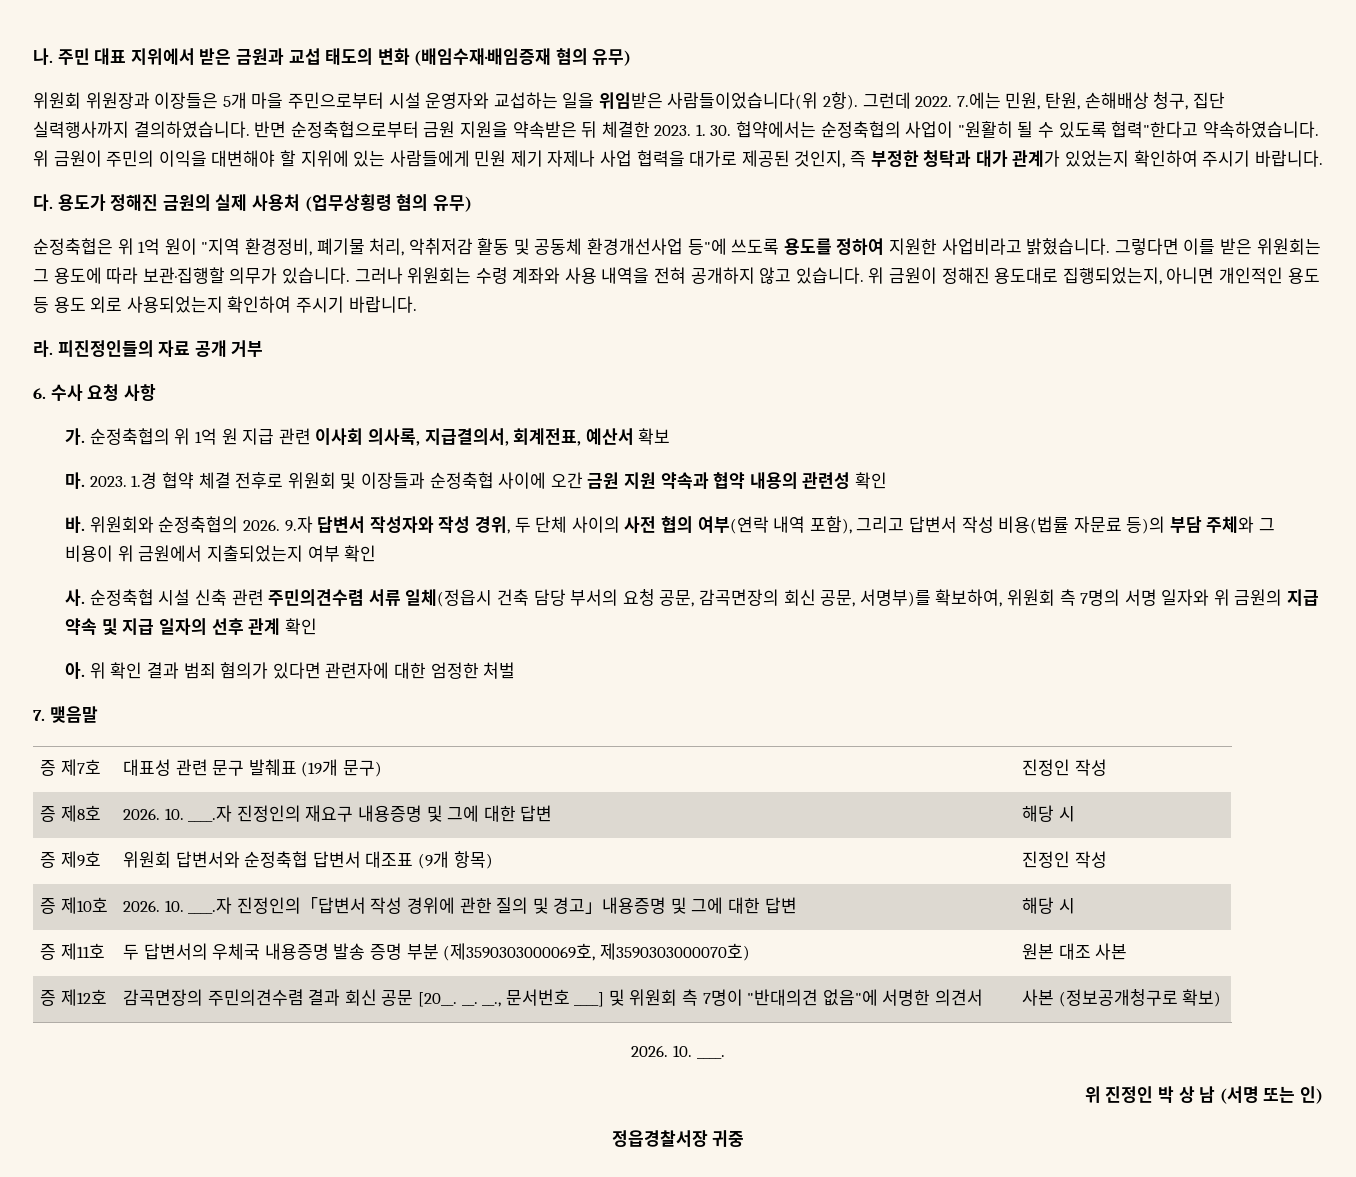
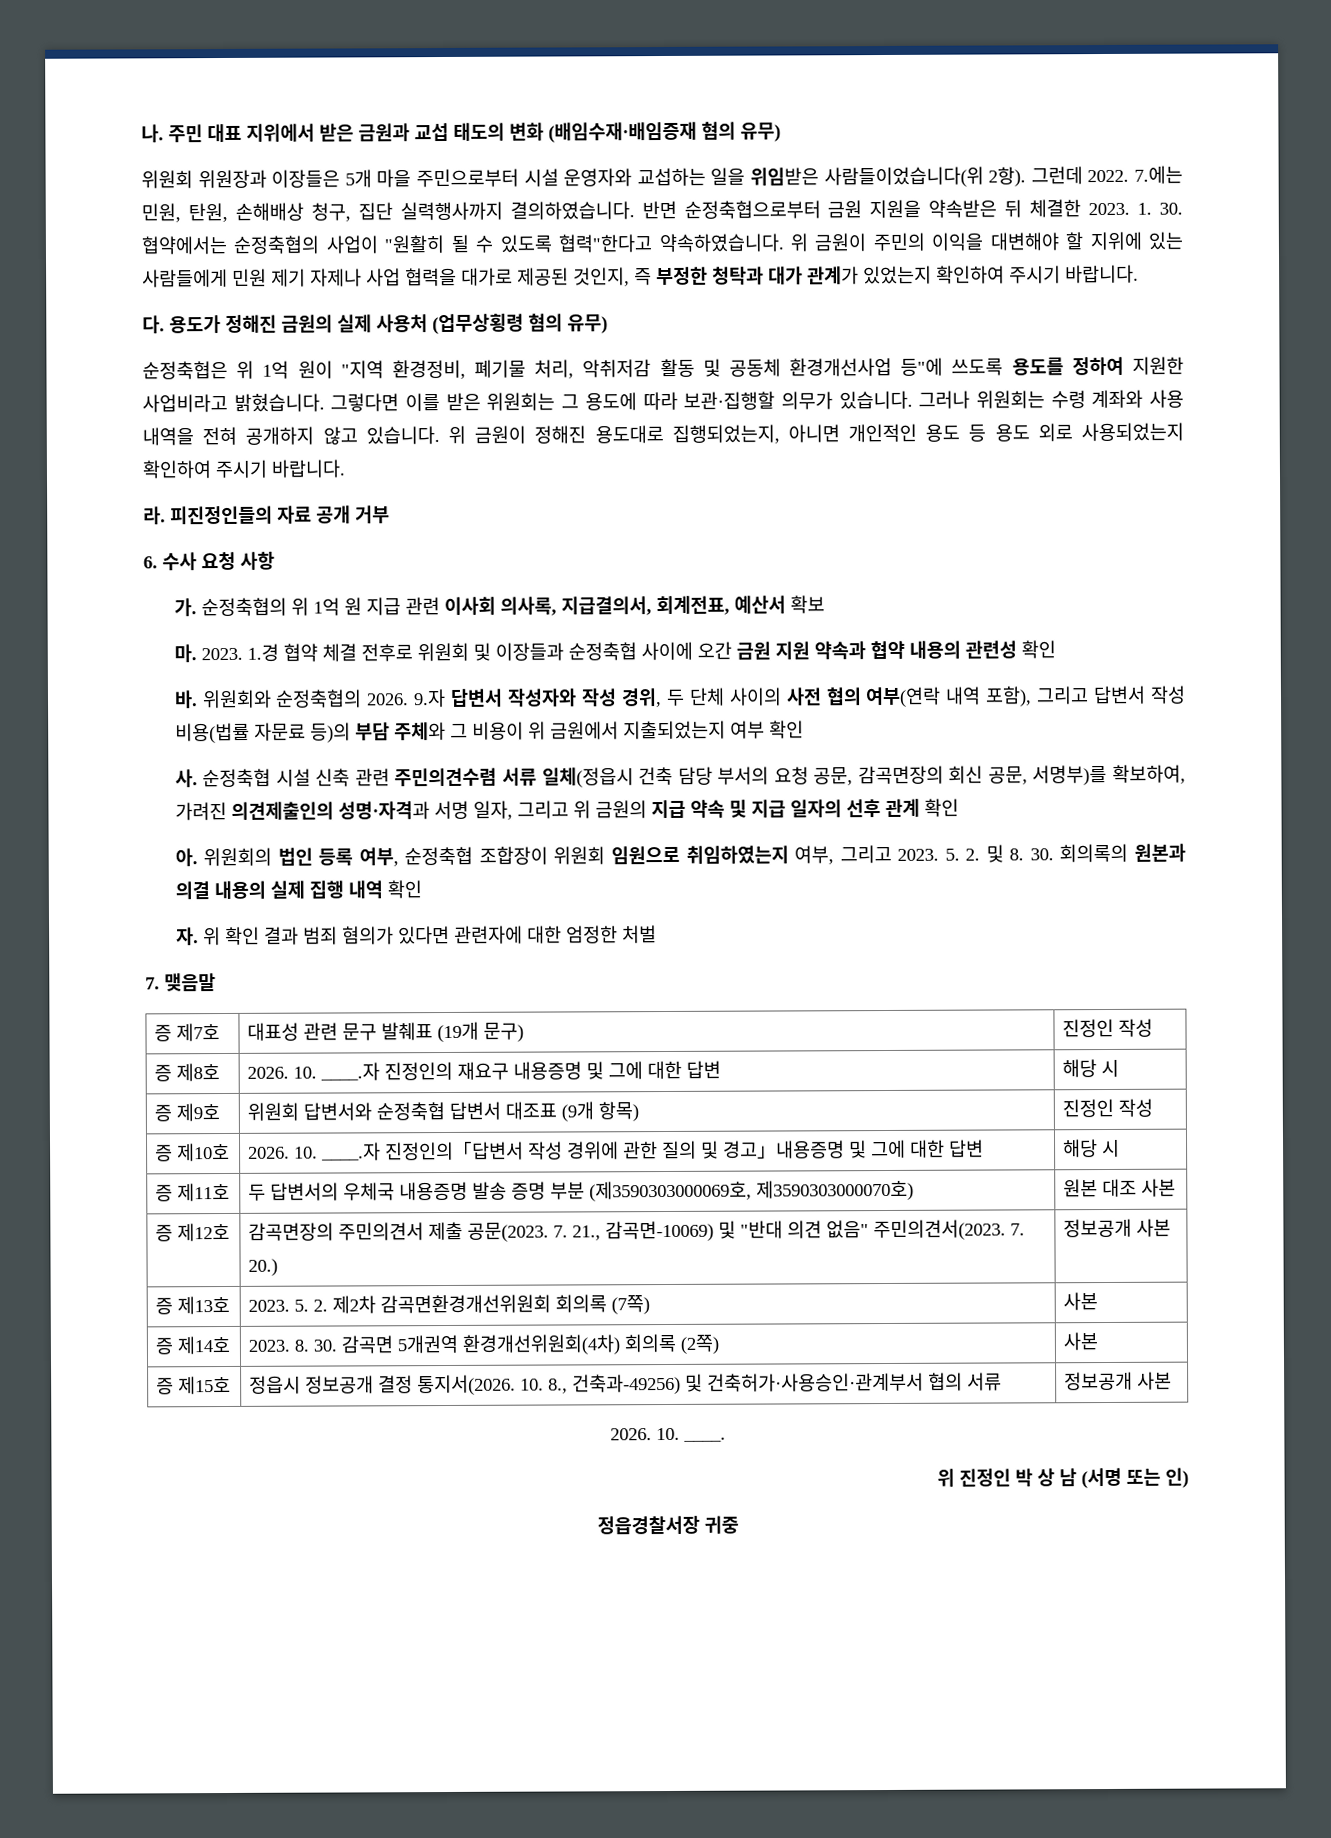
[1006,589,1210,606] 위원회 측 7명의 서명 일자와 -> [174,800,569,821] 가려진 의견제출인의 성명·자격과 서명 일자, 그리고
(86, 670) none -> [203,843,1186,867] [174,880,422,900] [175,927,199,946] 위원회의 법인 등록 여부, 순정축협 조합장이 위원회 임원으로 취임하였는지 여부, 그리고 2023. 5. 2. 및 8. 30. 회의록의 원본과 의결 내용의 실제 집행 내역 확인 // 자.
[207,989,984,1007] [1021,989,1222,1007] 주민의견수렴 결과 회신 공문 [20__. __. __., 문서번호 ____] 및 위원회 측 7명이 "반대의견 없음"에 서명한 의견서 | 사본 (정보공개청구로 확보) -> [338,1219,1026,1242] [248,1258,279,1276] [1063,1218,1172,1238] [155,1295,231,1315] [248,1294,651,1315] [1063,1292,1099,1311] [155,1335,231,1355] [248,1333,720,1355] [1063,1332,1099,1351] [156,1375,232,1395] [249,1372,1003,1396] [1064,1371,1173,1391] 주민의견서 제출 공문(2023. 7. 21., 감곡면-10069) 및 "반대 의견 없음" 주민의견서(2023. 7. 20.) | 정보공개 사본 // 증 제13호 | 2023. 5. 2. 제2차 감곡면환경개선위원회 회의록 (7쪽) | 사본 // 증 제14호 | 2023. 8. 30. 감곡면 5개권역 환경개선위원회(4차) 회의록 (2쪽) | 사본 // 증 제15호 | 정읍시 정보공개 결정 통지서(2026. 10. 8., 건축과-49256) 및 건축허가·사용승인·관계부서 협의 서류 | 정보공개 사본

